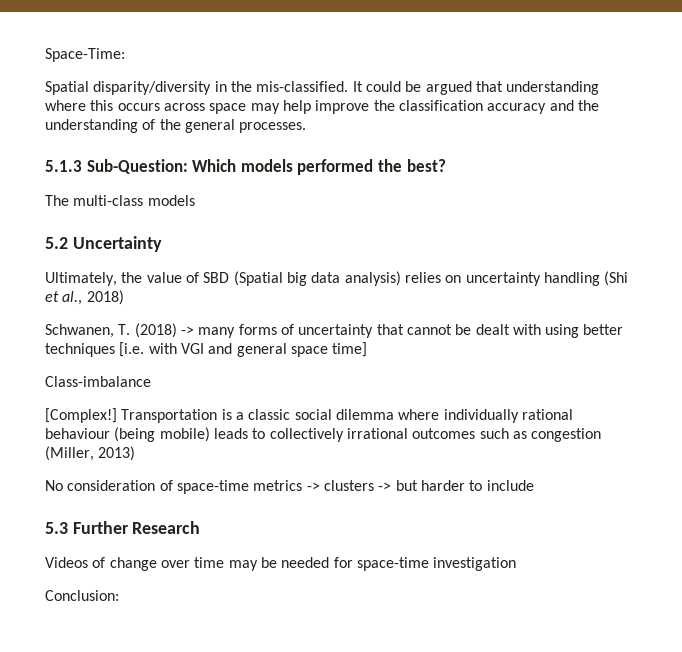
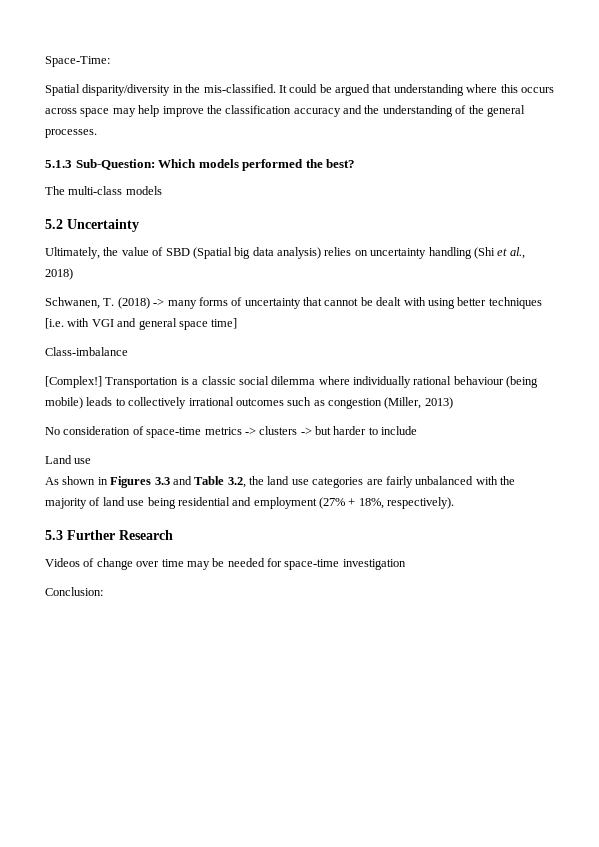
(534, 485) none -> [45,455,92,464] [45,476,515,488] [45,497,455,509] // Land use // As shown in Figures 3.3 and Table 3.2, the land use categories are fairly unbalanced with the majority of land use being residential and employment (27% + 18%, respectively).

